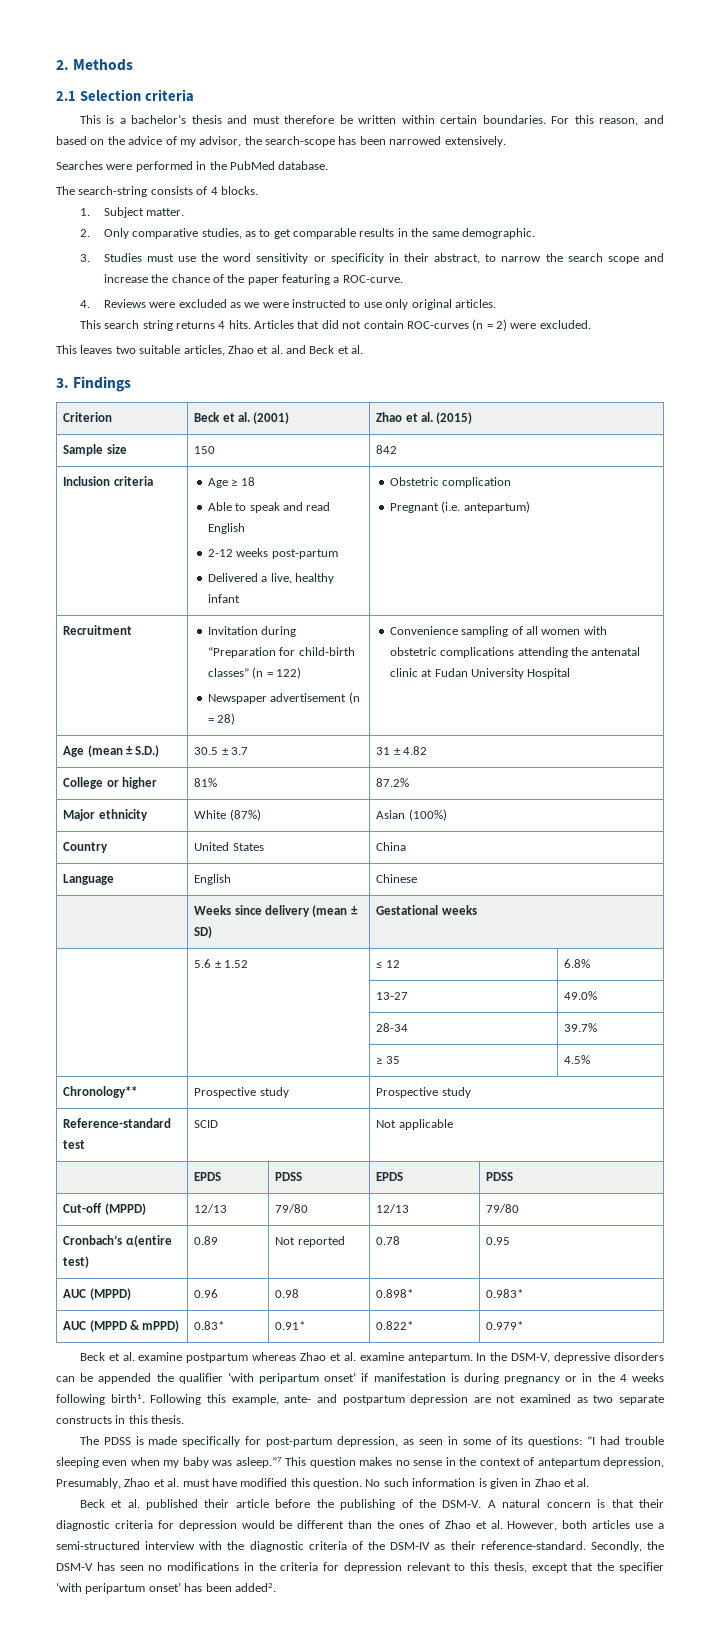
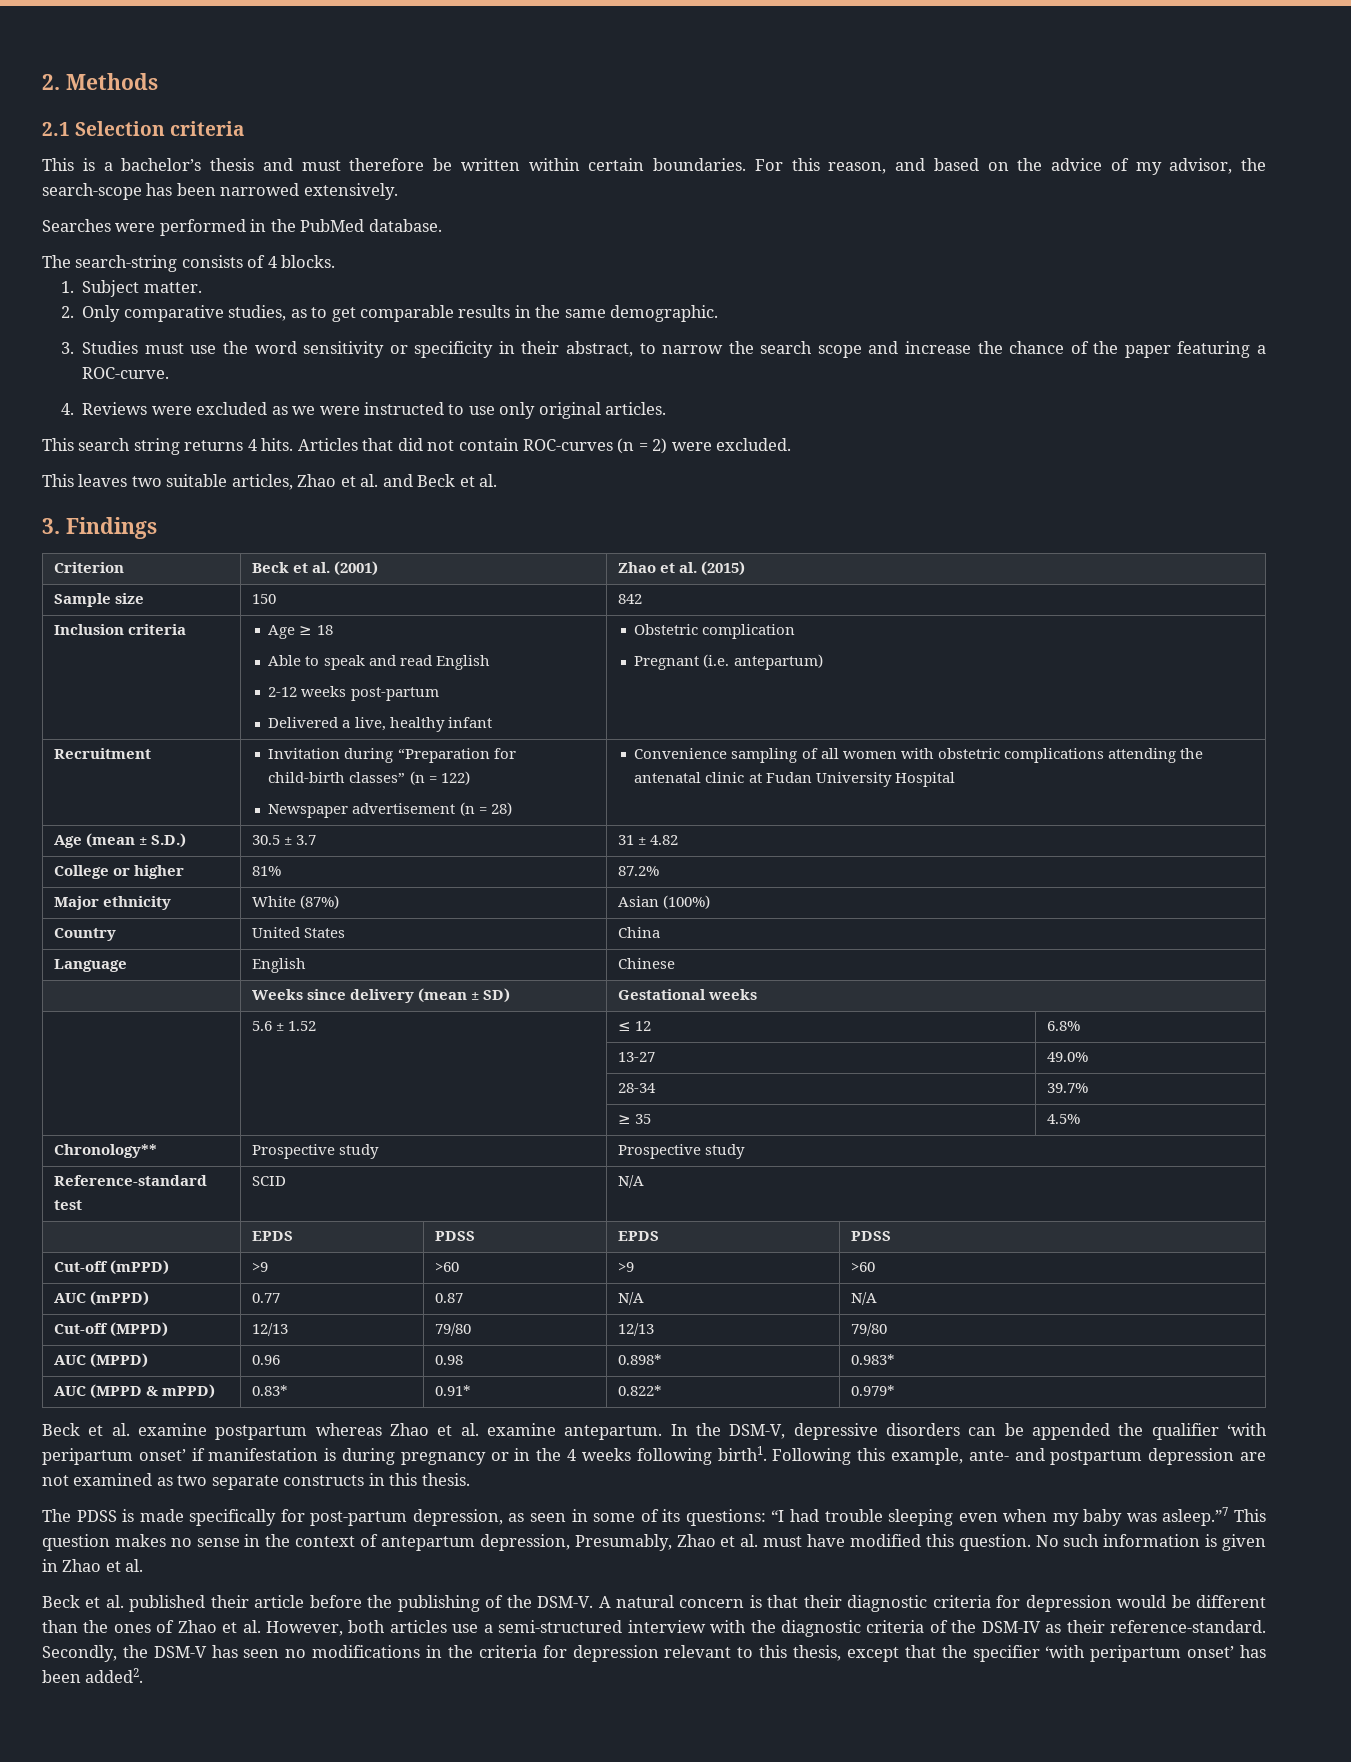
[376,1119,453,1130] Not applicable -> [617,1175,644,1188] N/A
(514, 1176) none -> [53,1260,169,1275] [251,1262,268,1272] [434,1262,459,1272] [617,1262,634,1272] [850,1262,875,1272] [53,1291,149,1306] [251,1293,280,1303] [434,1293,463,1303] [617,1292,644,1305] [850,1292,877,1305] // Cut-off (mPPD) | >9 | >60 | >9 | >60 // AUC (mPPD) | 0.77 | 0.87 | N/A | N/A
[63,1235,172,1247] [63,1256,90,1268] [194,1236,219,1245] [275,1236,345,1247] [376,1236,401,1245] [486,1237,511,1245] // Cronbach’s α(entire test) | 0.89 | Not reported | 0.78 | 0.95 -> (887, 1329) none

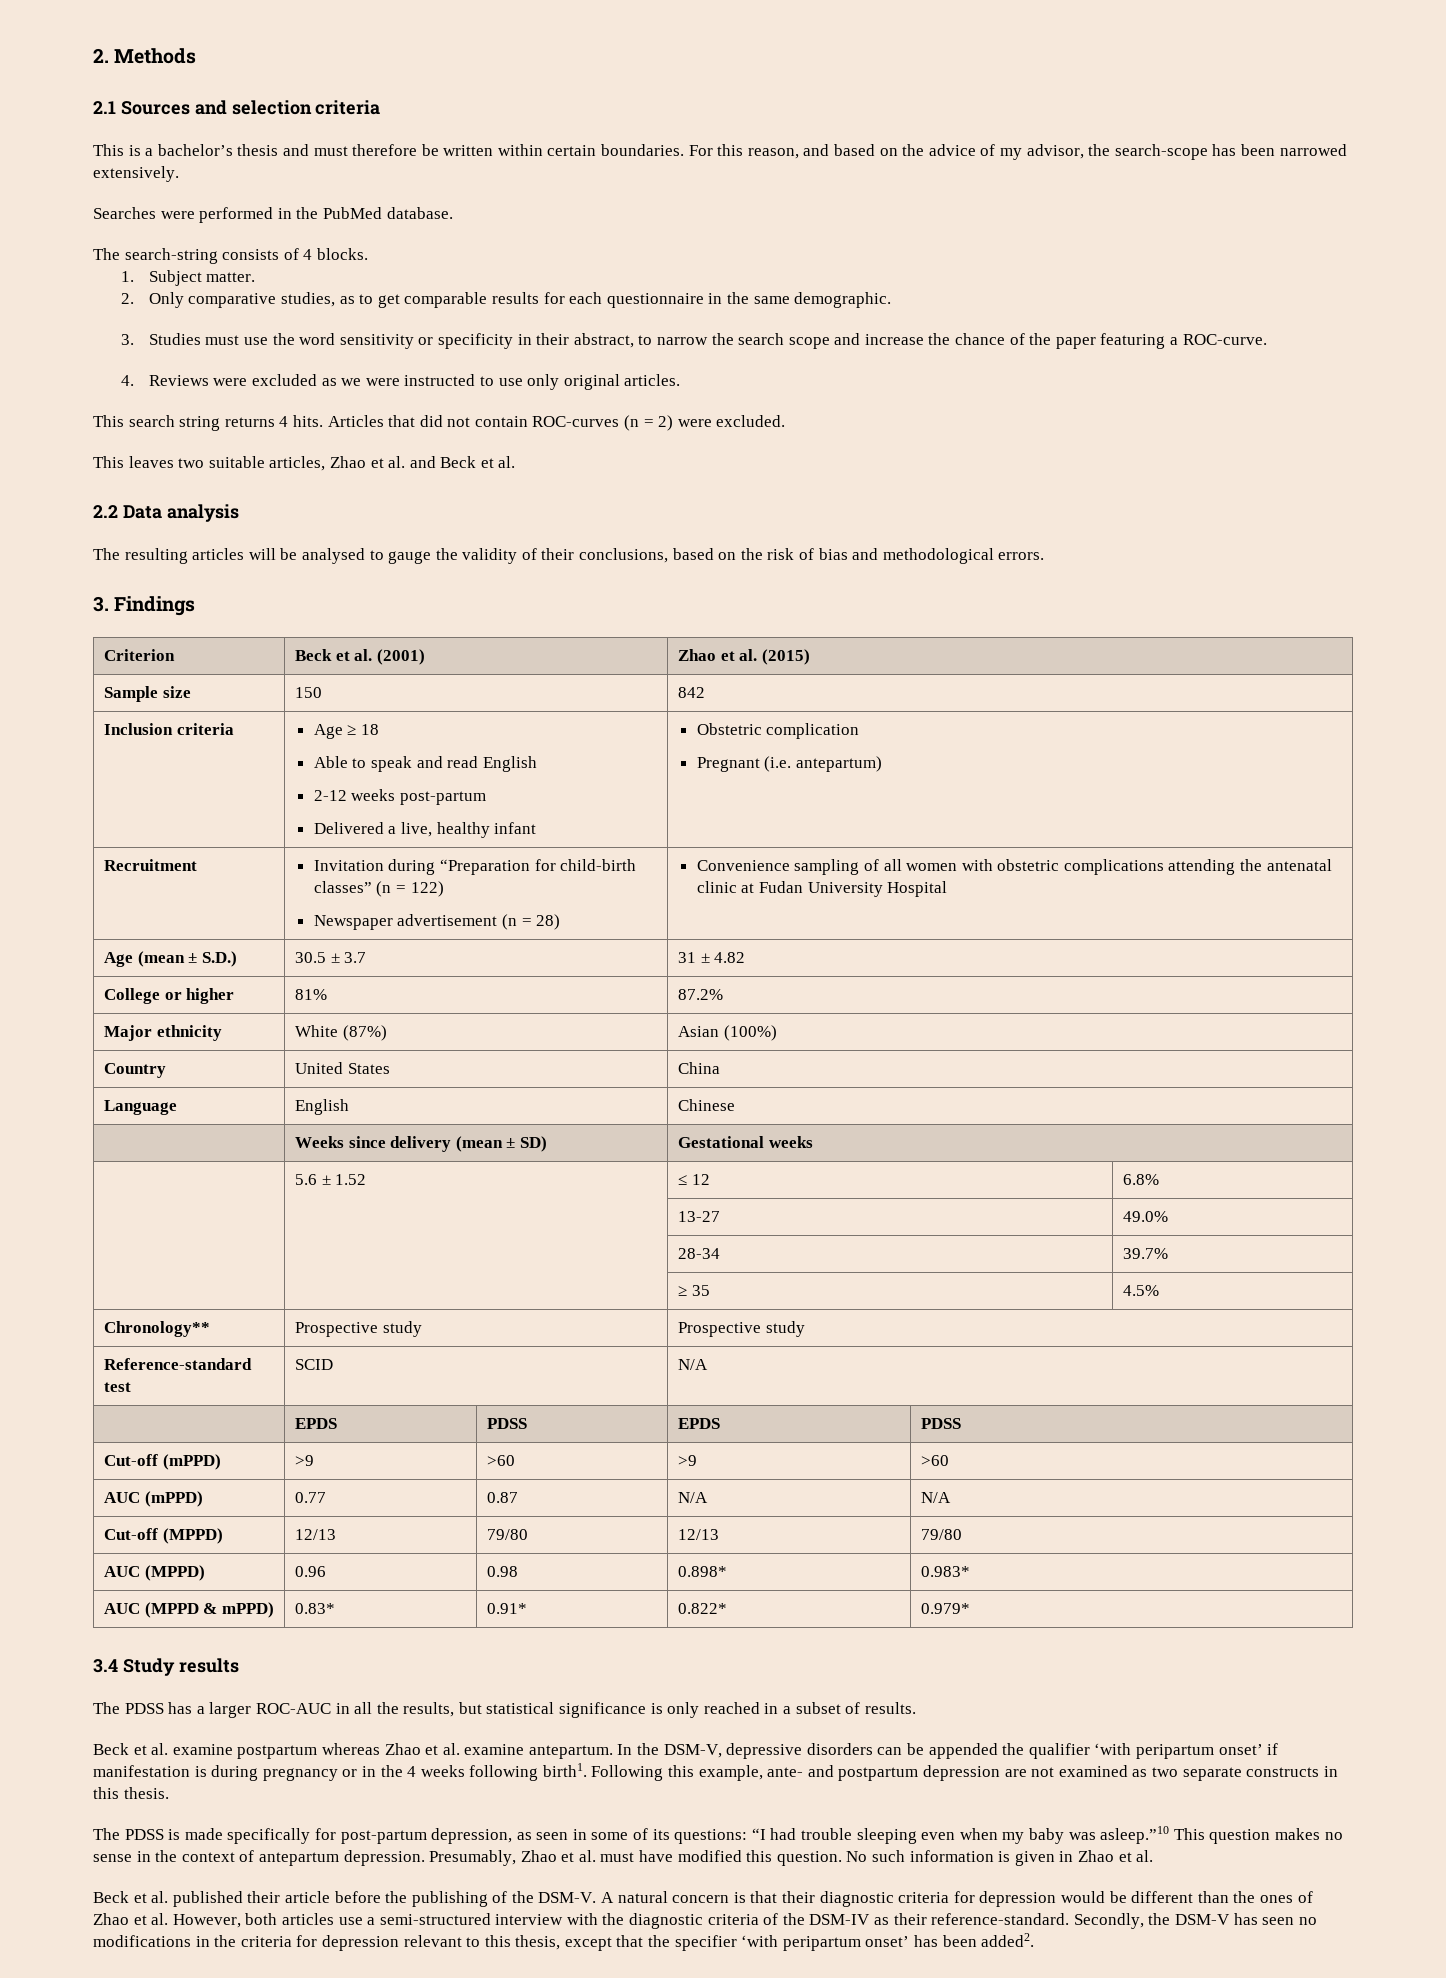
[75,121,166,136] Selection -> [120,100,312,115] Sources and selection
(511, 311) none -> [543,292,704,308] for each questionnaire
(498, 480) none -> [93,504,239,522] [93,548,1045,564] // 2.2 Data analysis // The resulting articles will be analysed to gauge the validity of their conclusions, based on the risk of bias and methodological errors.
(895, 1390) none -> [93,1658,239,1676] [93,1702,916,1718] // 3.4 Study results // The PDSS has a larger ROC-AUC in all the results, but statistical significance is only reached in a subset of results.
[1162,1507,1229,1526] asleep.”7 -> [1100,1826,1170,1844] asleep.”10
[479,1534,570,1551] depression, -> [343,1850,425,1866] depression.

